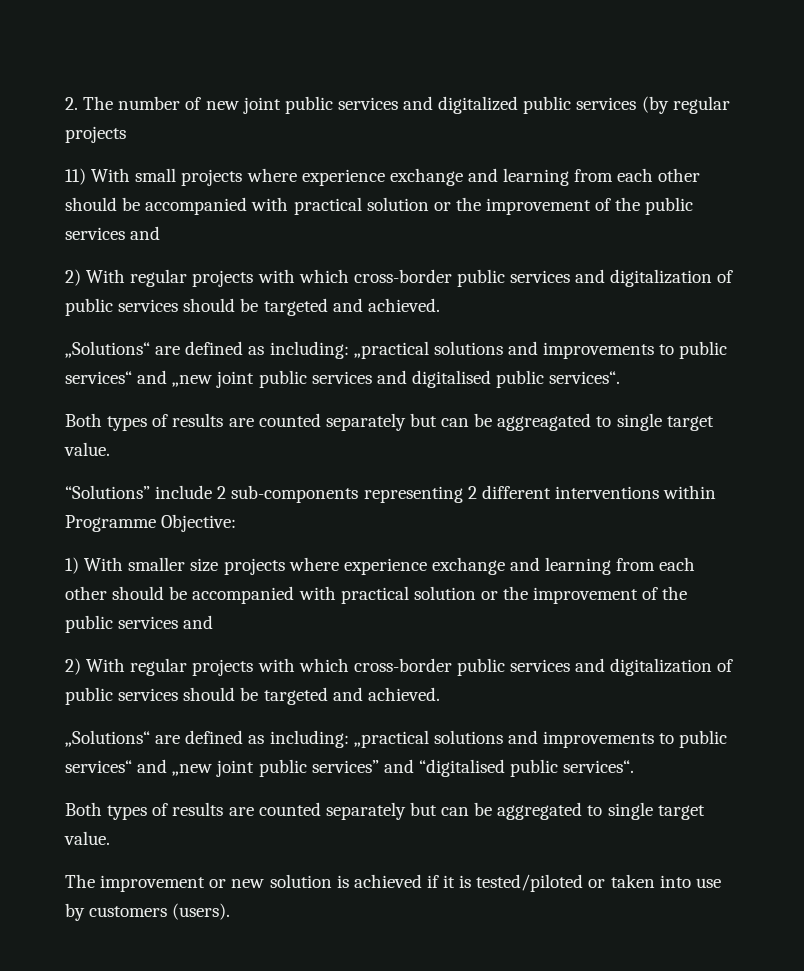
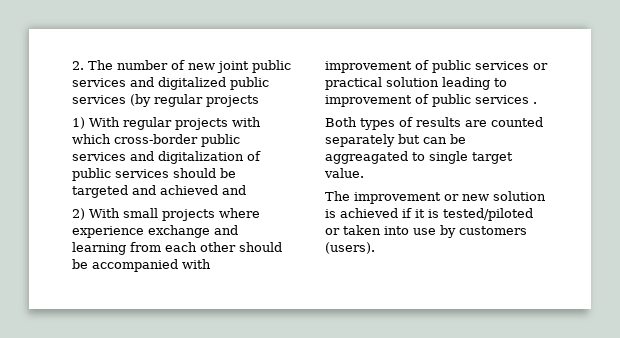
[65,168,701,186] [65,197,694,215] [65,226,161,240] [65,269,81,286] 11) With small projects where experience exchange and learning from each other should be accompanied with practical solution or the improvement of the public services and // 2) -> [72,117,85,129] 1)
[367,298,440,312] [65,341,728,359] [65,370,621,388] [65,413,714,431] [64,442,110,456] [65,485,717,503] [65,514,237,532] [65,557,219,574] achieved. // „Solutions“ are defined as including: „practical solutions and improvements to public services“ and „new joint public services and digitalised public services“. // Both types of results are counted separately but can be aggreagated to single target value. // “Solutions” include 2 sub-components representing 2 different interventions within Programme Objective: // 1) With smaller size -> [160,185,246,195] [72,208,158,220] achieved and // 2) With small
[340,586,688,604] [65,615,214,633] [65,658,734,676] [65,687,440,705] [65,730,728,748] [65,759,635,777] practical solution or the improvement of the public services and // 2) With regular projects with which cross-border public services and digitalization of public services should be targeted and achieved. // „Solutions“ are defined as including: „practical solutions and improvements to public services“ and „new joint public services” and “digitalised public services“. -> [325,60,548,73] [325,77,507,90] [325,94,537,107] improvement of public services or practical solution leading to improvement of public services .
[497,802,583,820] aggregated -> [325,151,408,164] aggreagated

